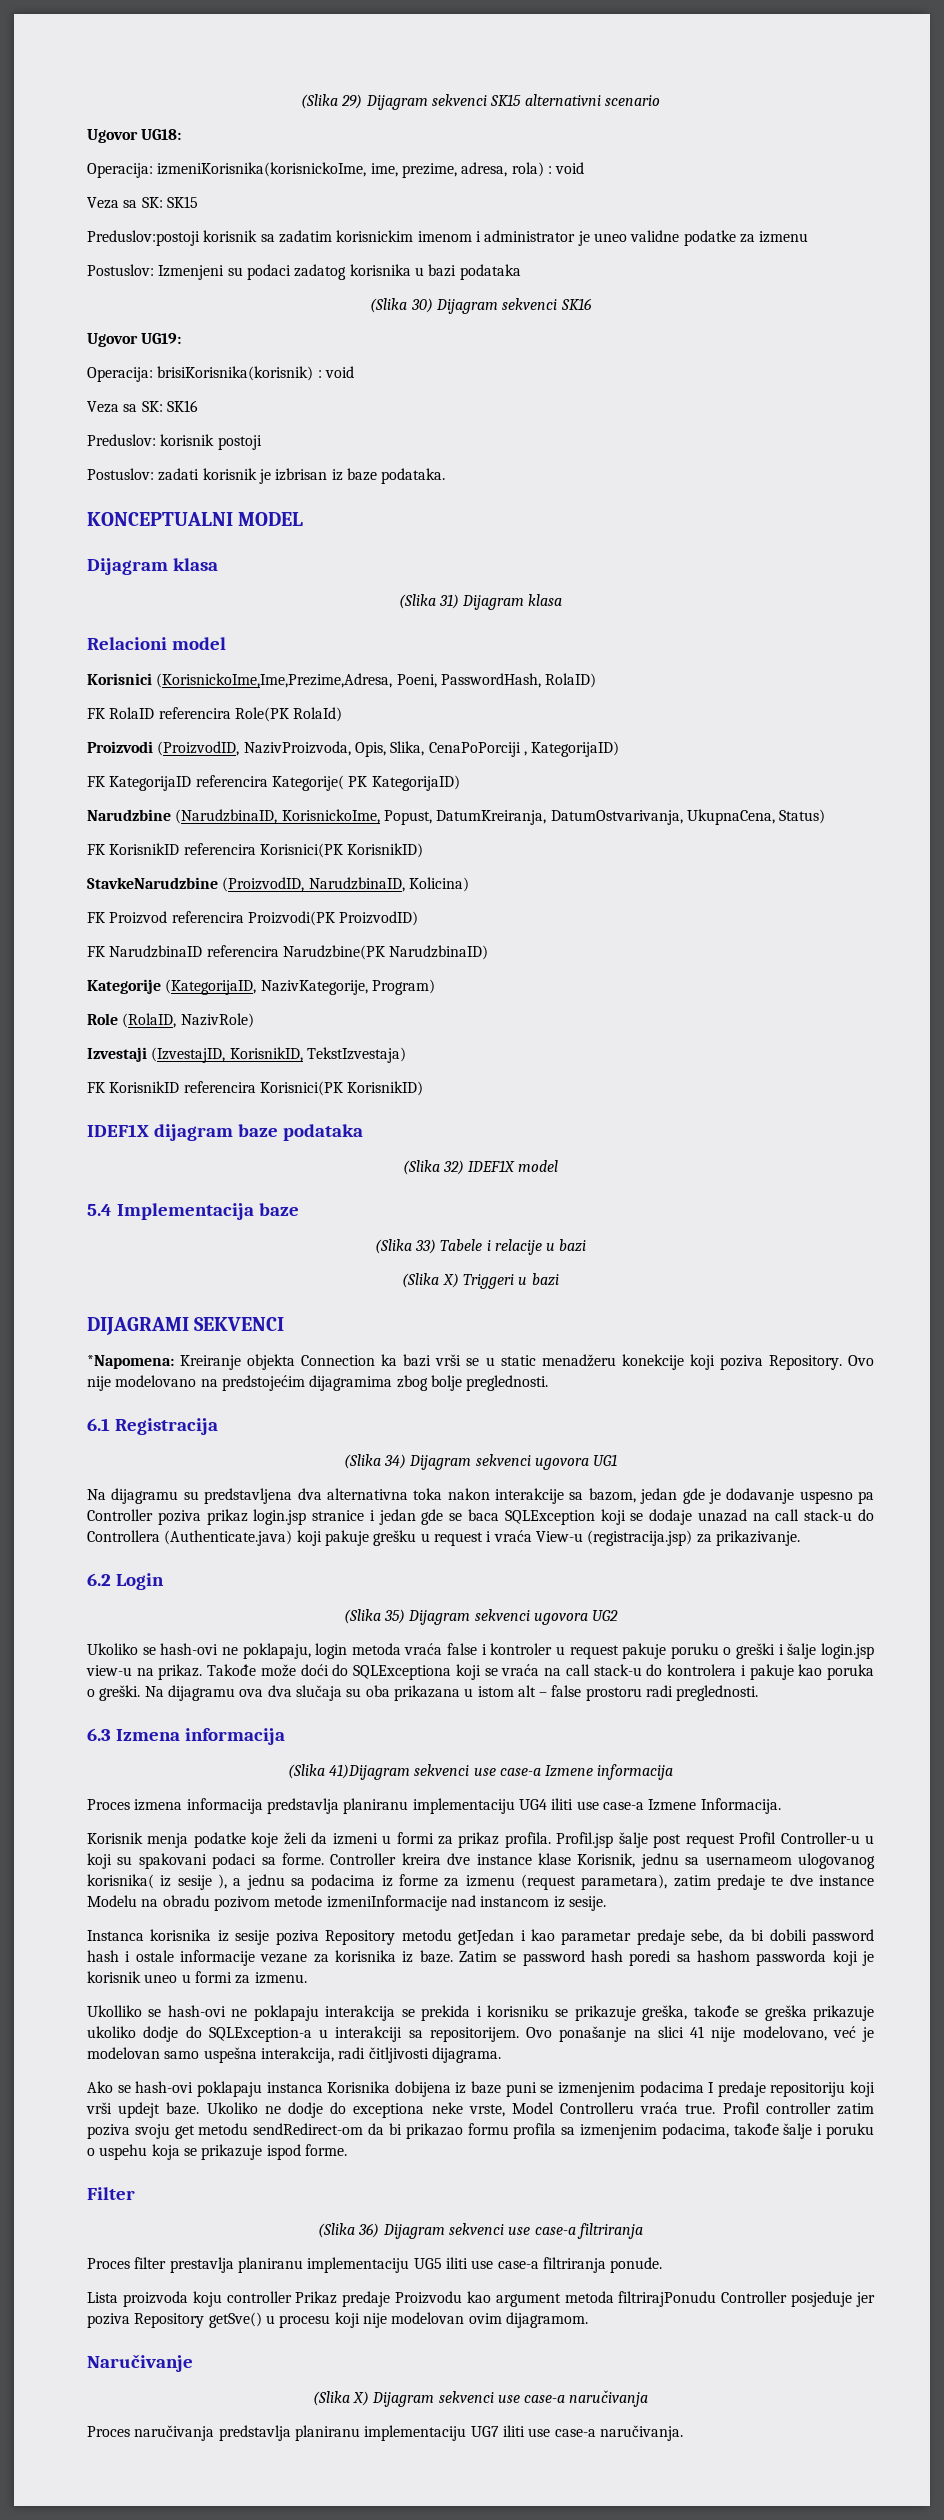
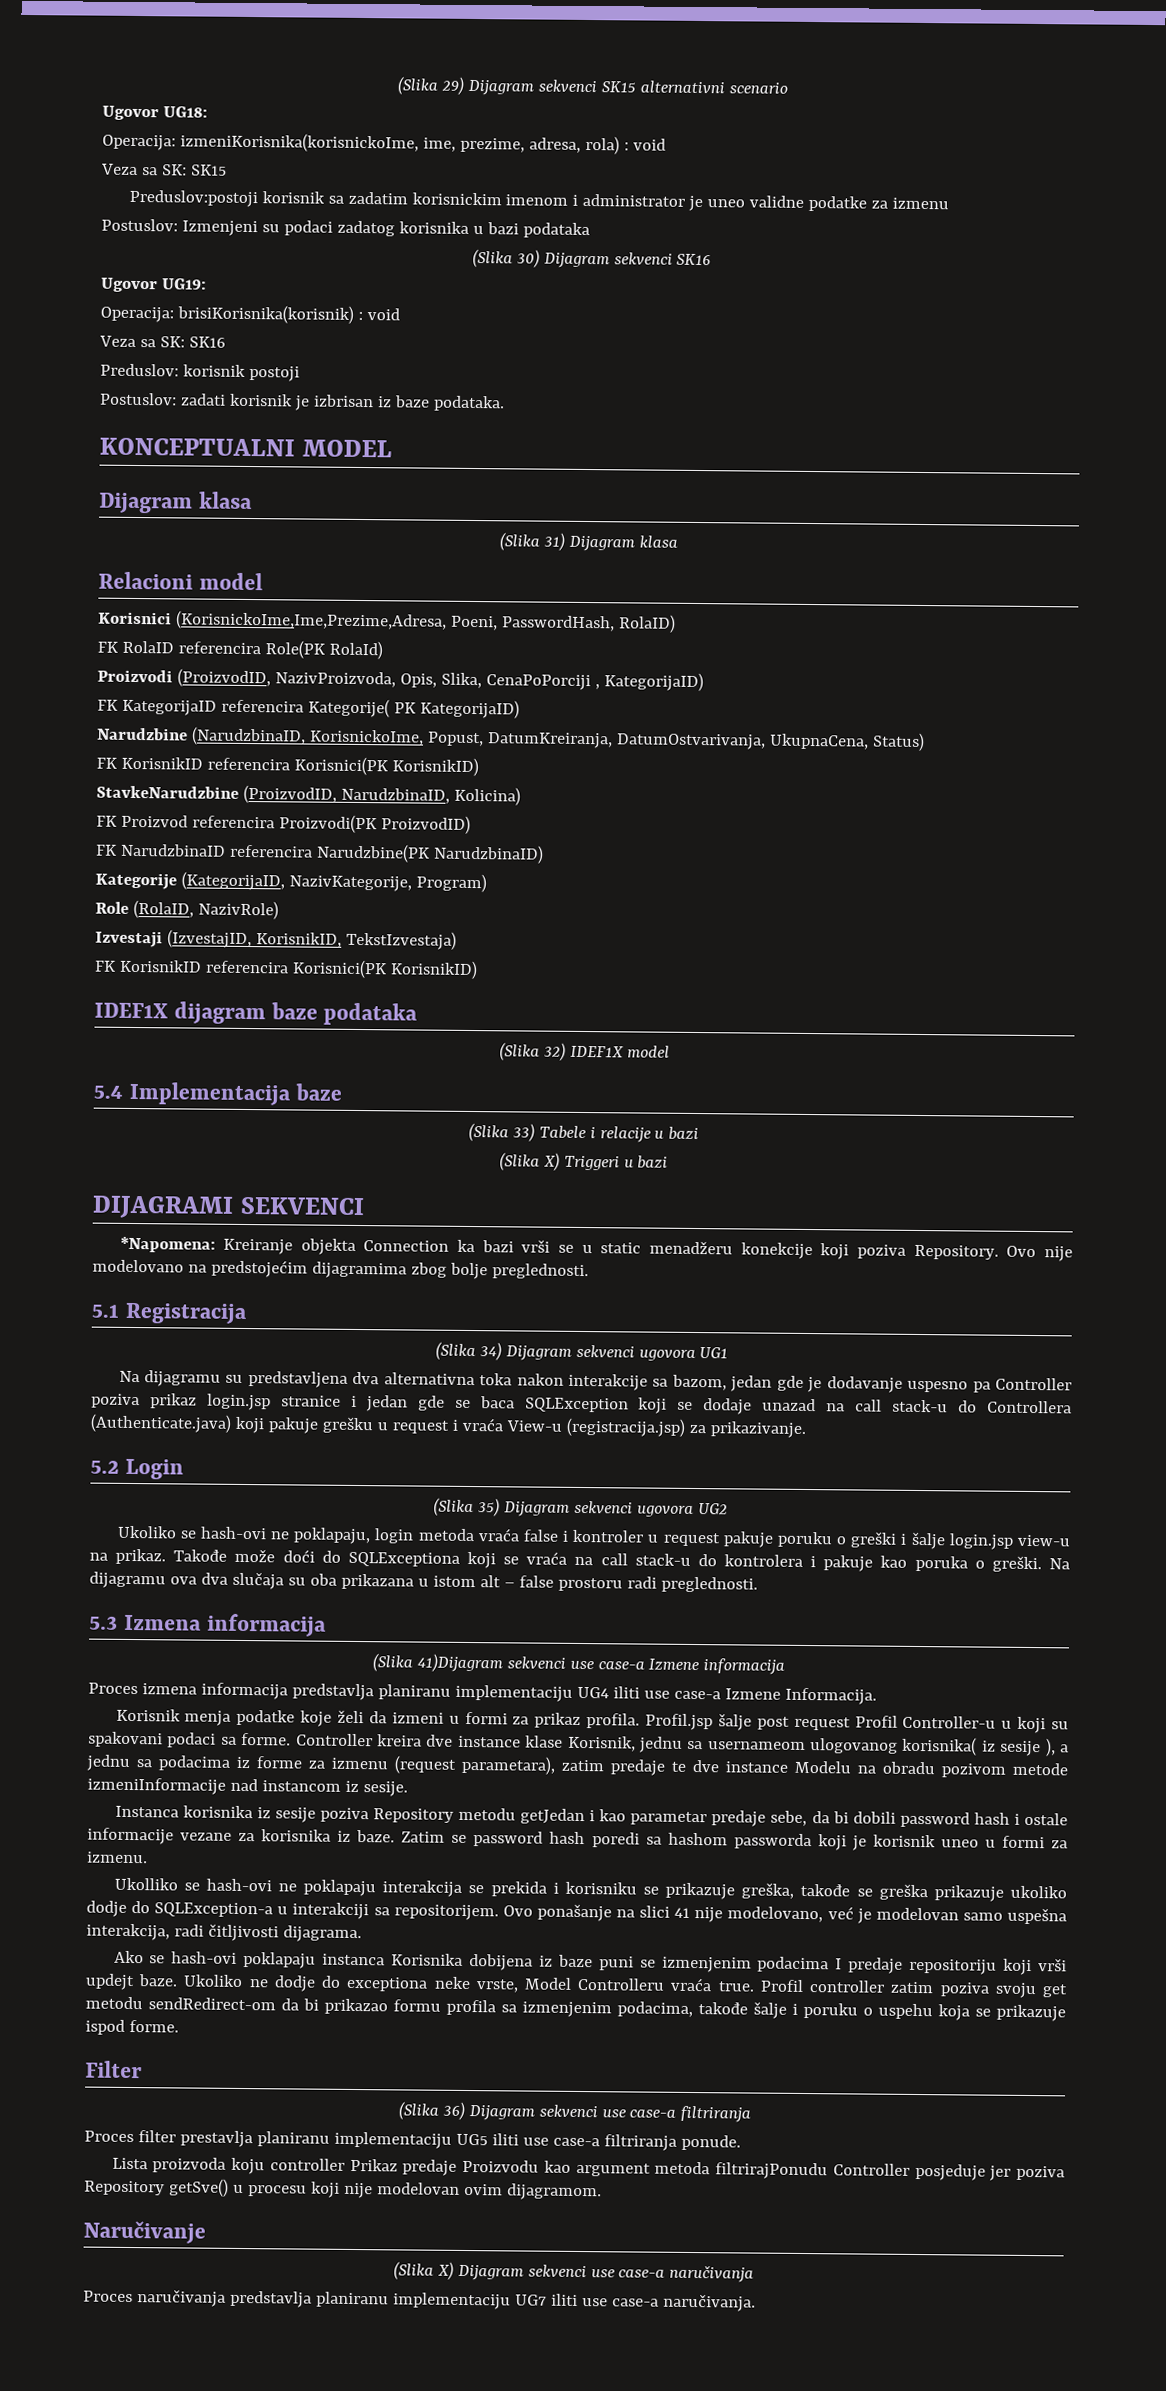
[87,1418,110,1431] 6.1 -> [91,1304,120,1318] 5.1
[87,1573,111,1586] 6.2 -> [90,1460,119,1474] 5.2
[87,1728,111,1741] 6.3 -> [89,1615,118,1630] 5.3

